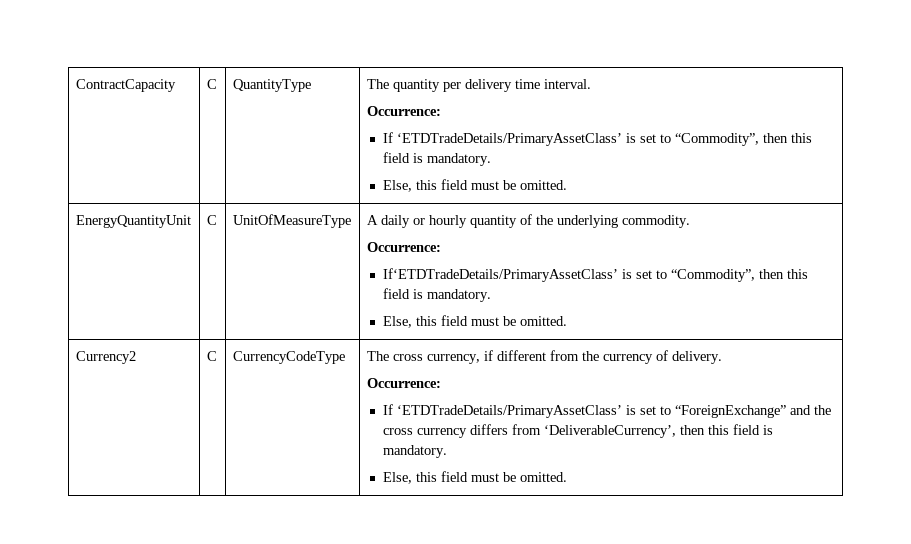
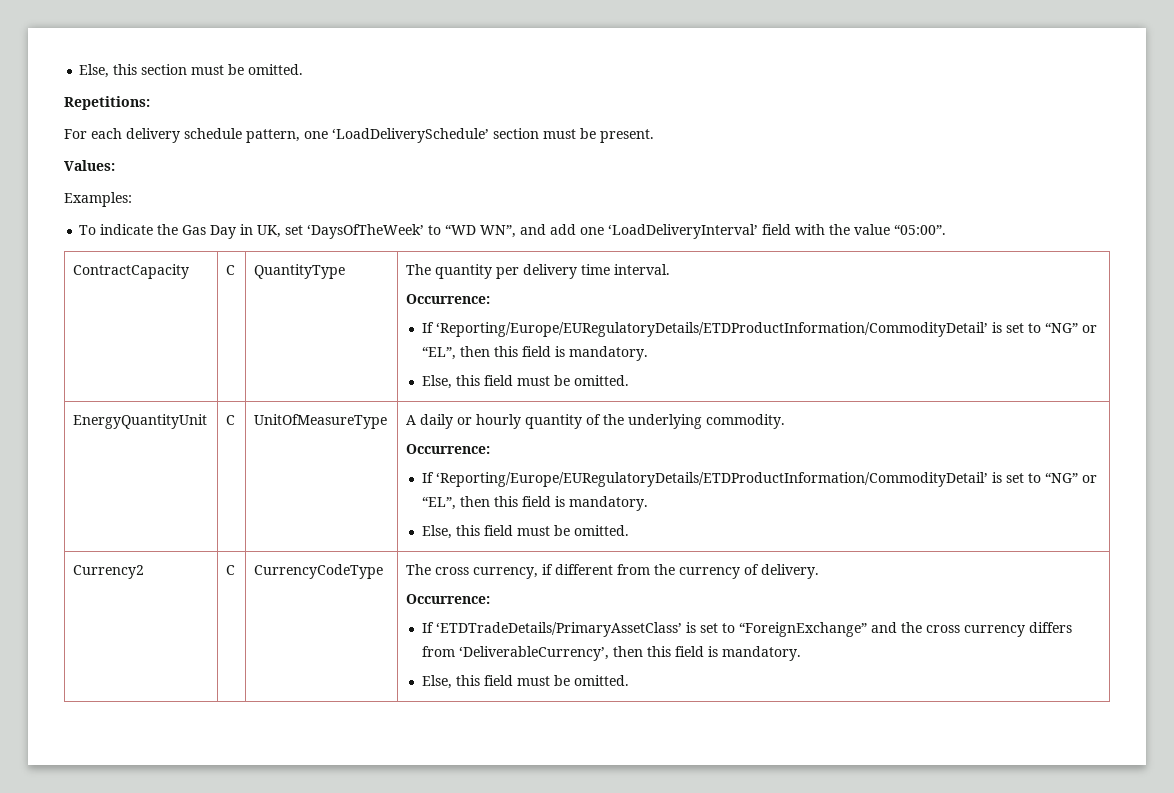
(75, 85) none -> [79,64,304,78] [64,96,150,110] [64,128,654,143] [64,160,115,171] [64,192,132,207] [79,224,947,239] Else, this section must be omitted. // Repetitions: // For each delivery schedule pattern, one ‘LoadDeliverySchedule’ section must be present. // Values: // Examples: // To indicate the Gas Day in UK, set ‘DaysOfTheWeek’ to “WD WN”, and add one ‘LoadDeliveryInterval’ field with the value “05:00”. //
[396,133,759,146] ‘ETDTradeDetails/PrimaryAssetClass’ is set to “Commodity”, -> [435,322,1097,337] [421,346,456,360] ‘Reporting/Europe/EURegulatoryDetails/ETDProductInformation/CommodityDetail’ is set to “NG” or “EL”,
[382,268,755,282] If‘ETDTradeDetails/PrimaryAssetClass’ is set to “Commodity”, -> [421,472,1097,487] [421,496,456,510] If ‘Reporting/Europe/EURegulatoryDetails/ETDProductInformation/CommodityDetail’ is set to “NG” or “EL”,

